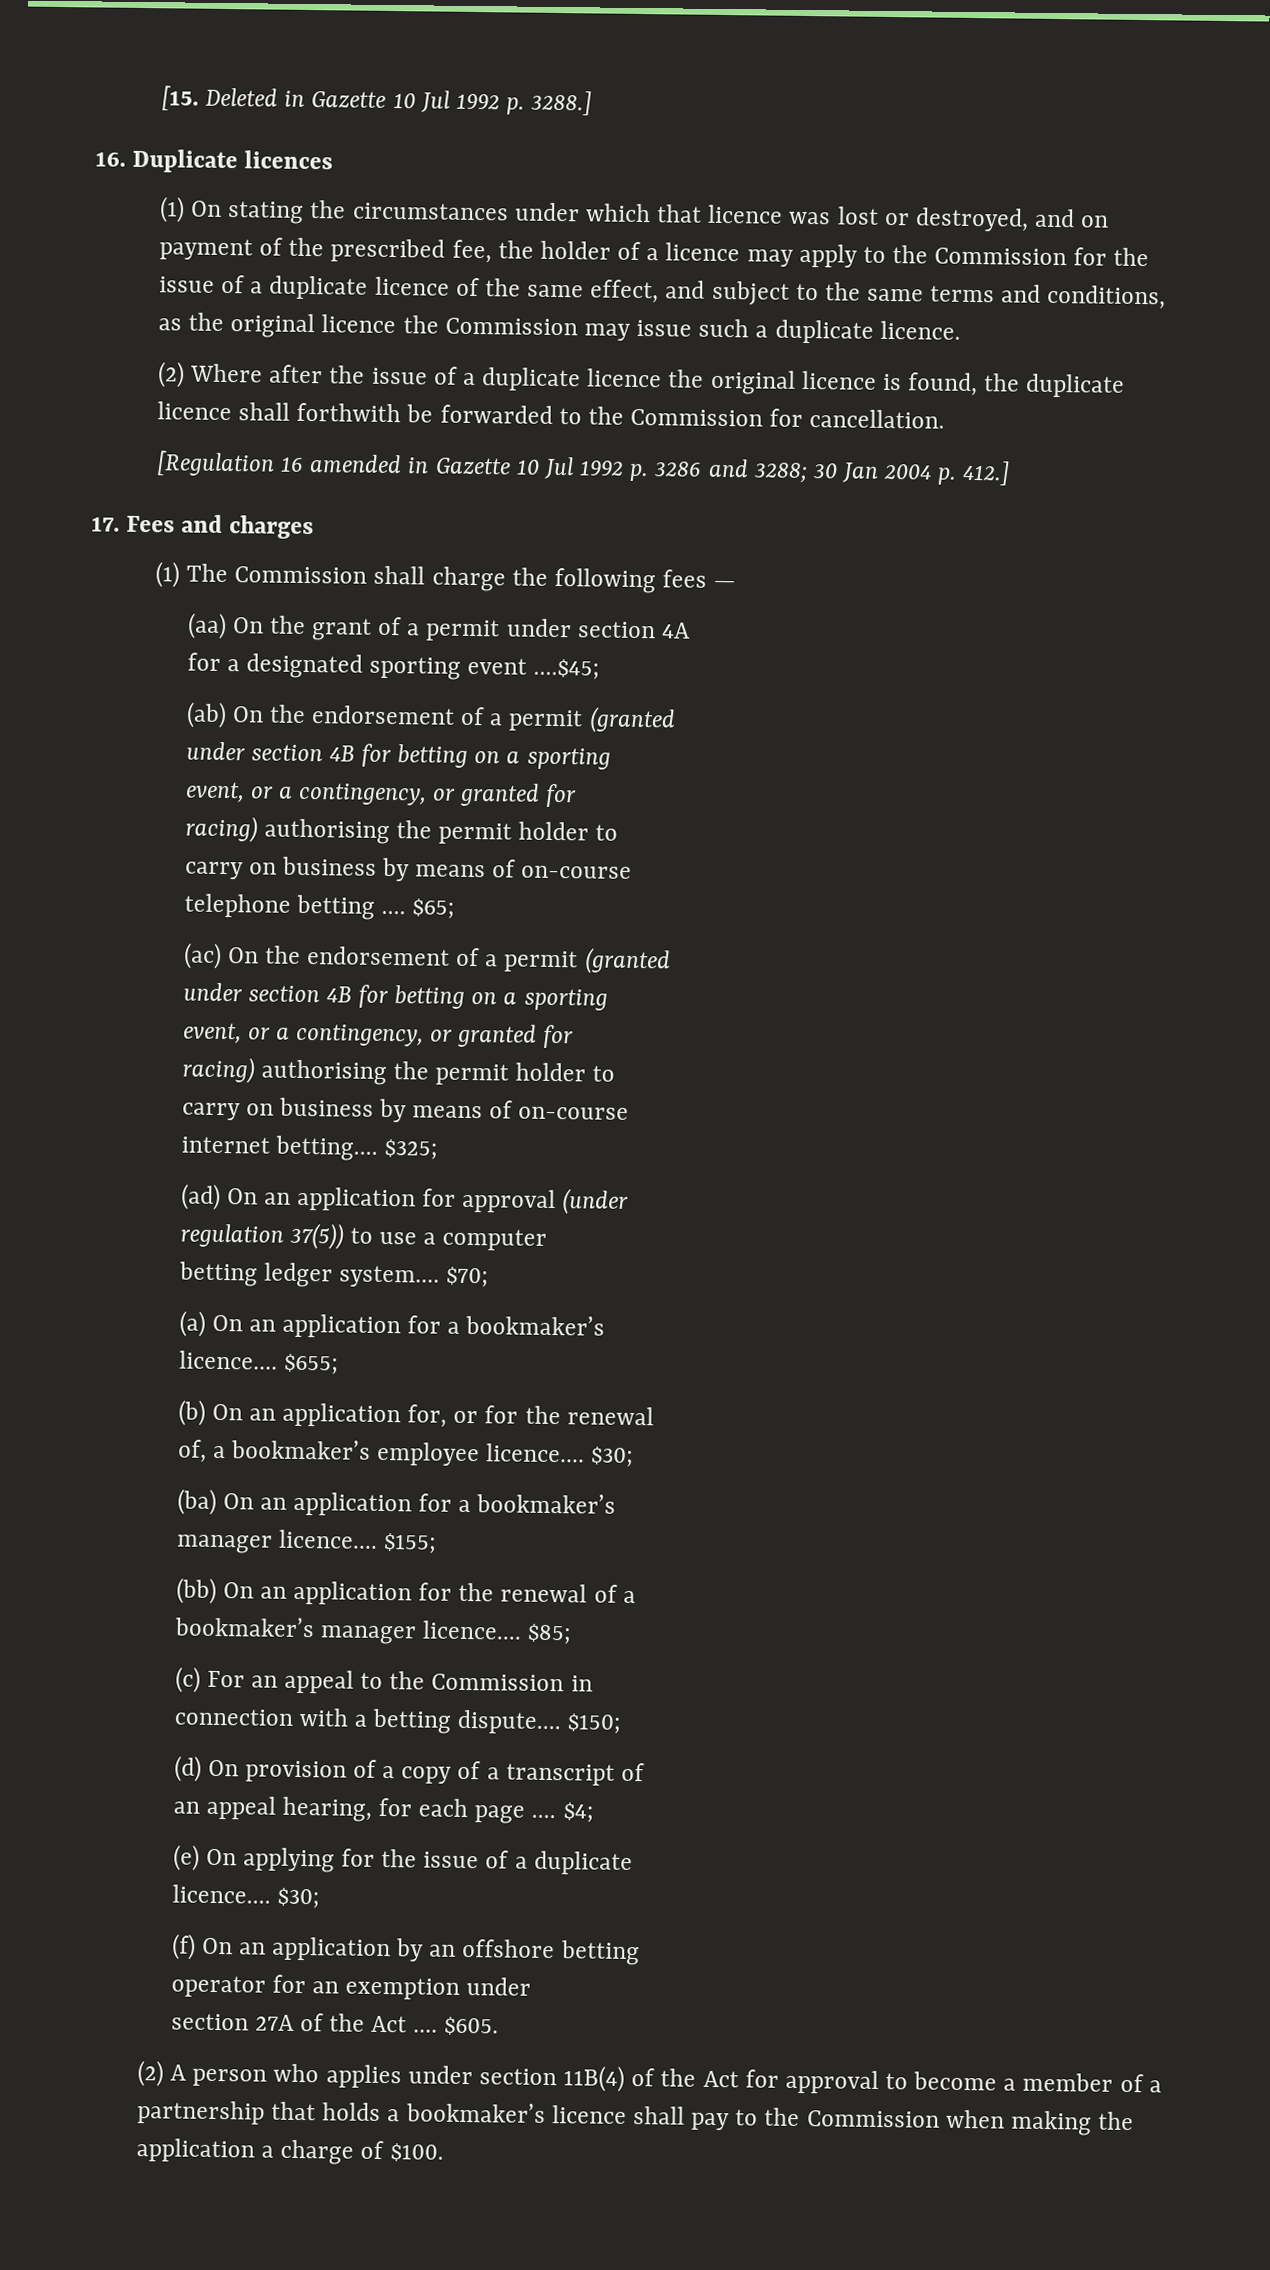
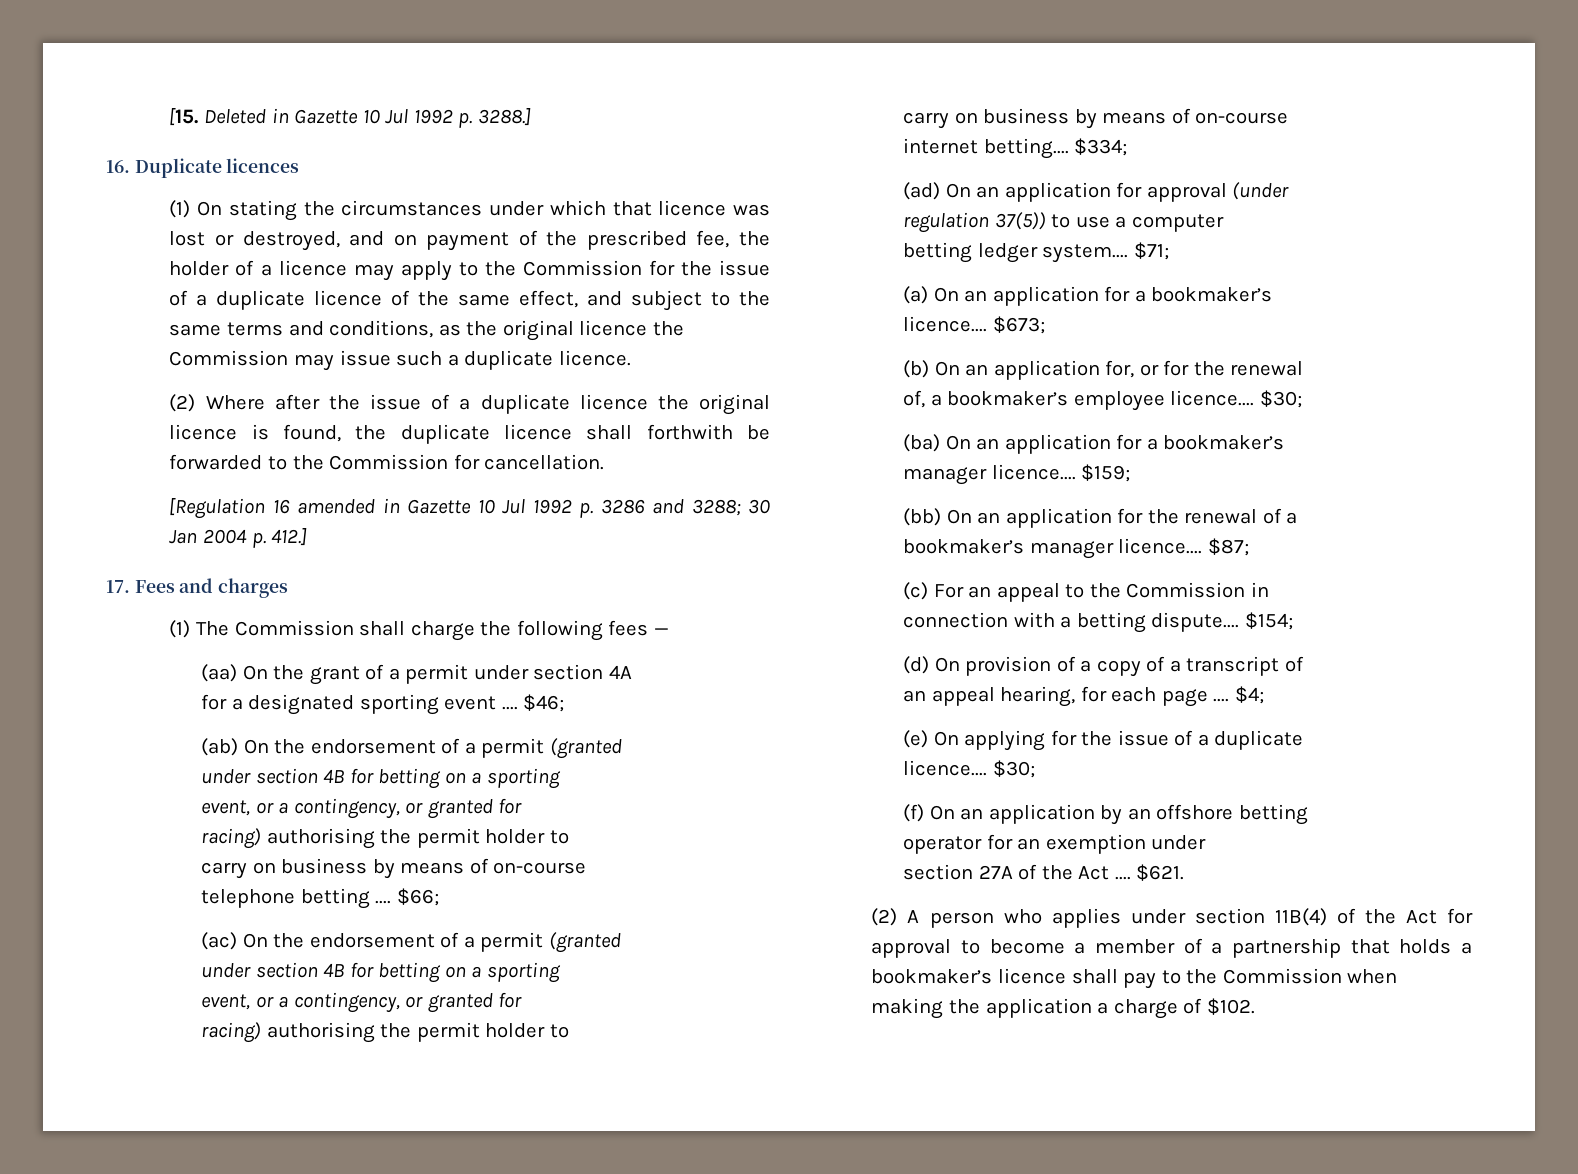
[533,658,601,680] ....$45; -> [501,694,565,712] .... $46;
[411,898,455,919] $65; -> [396,888,439,906] $66;
[383,1138,438,1160] $325; -> [1074,138,1128,156] $334;
[445,1266,489,1288] $70; -> [1133,242,1169,260] $71;
[283,1353,339,1375] $655; -> [992,316,1045,334] $673;
[382,1532,437,1554] $155; -> [1081,464,1131,482] $159;
[526,1623,572,1645] $85; -> [1207,538,1249,556] $87;
[567,1713,623,1734] $150; -> [1244,612,1293,630] $154;
[444,2016,500,2036] $605. -> [1136,864,1185,881] $621.
[389,2143,444,2162] $100. -> [1206,998,1255,1015] $102.

